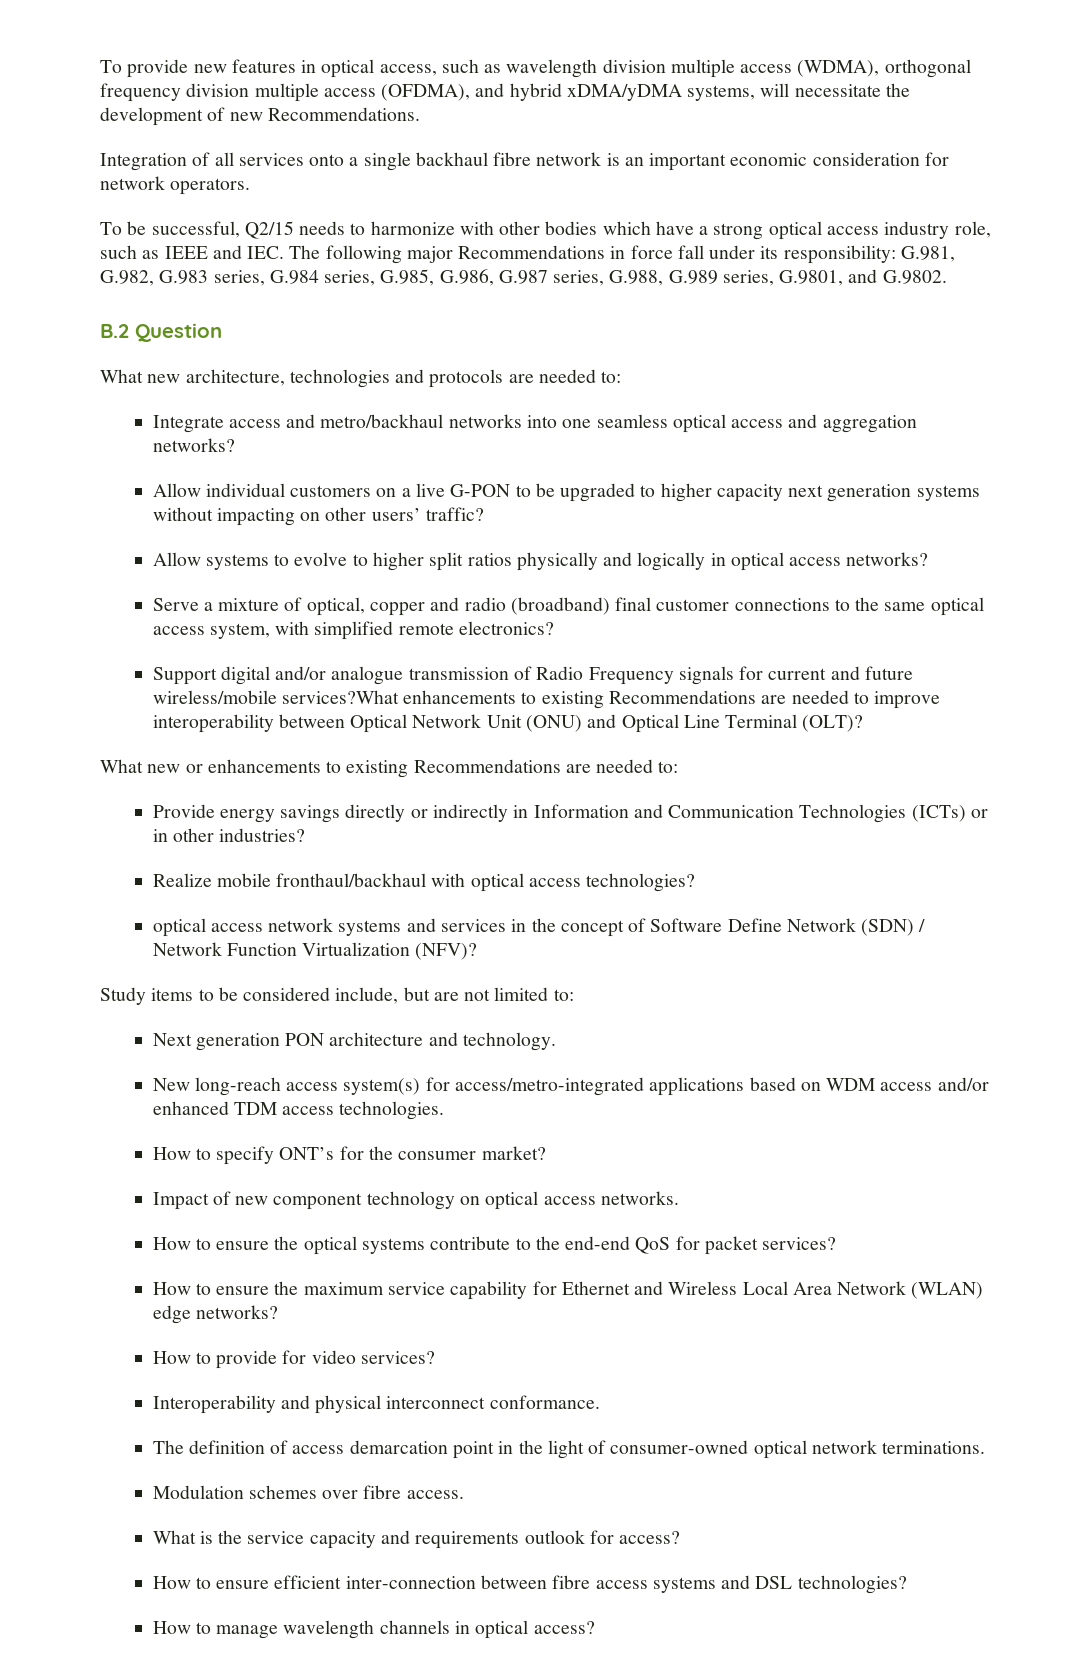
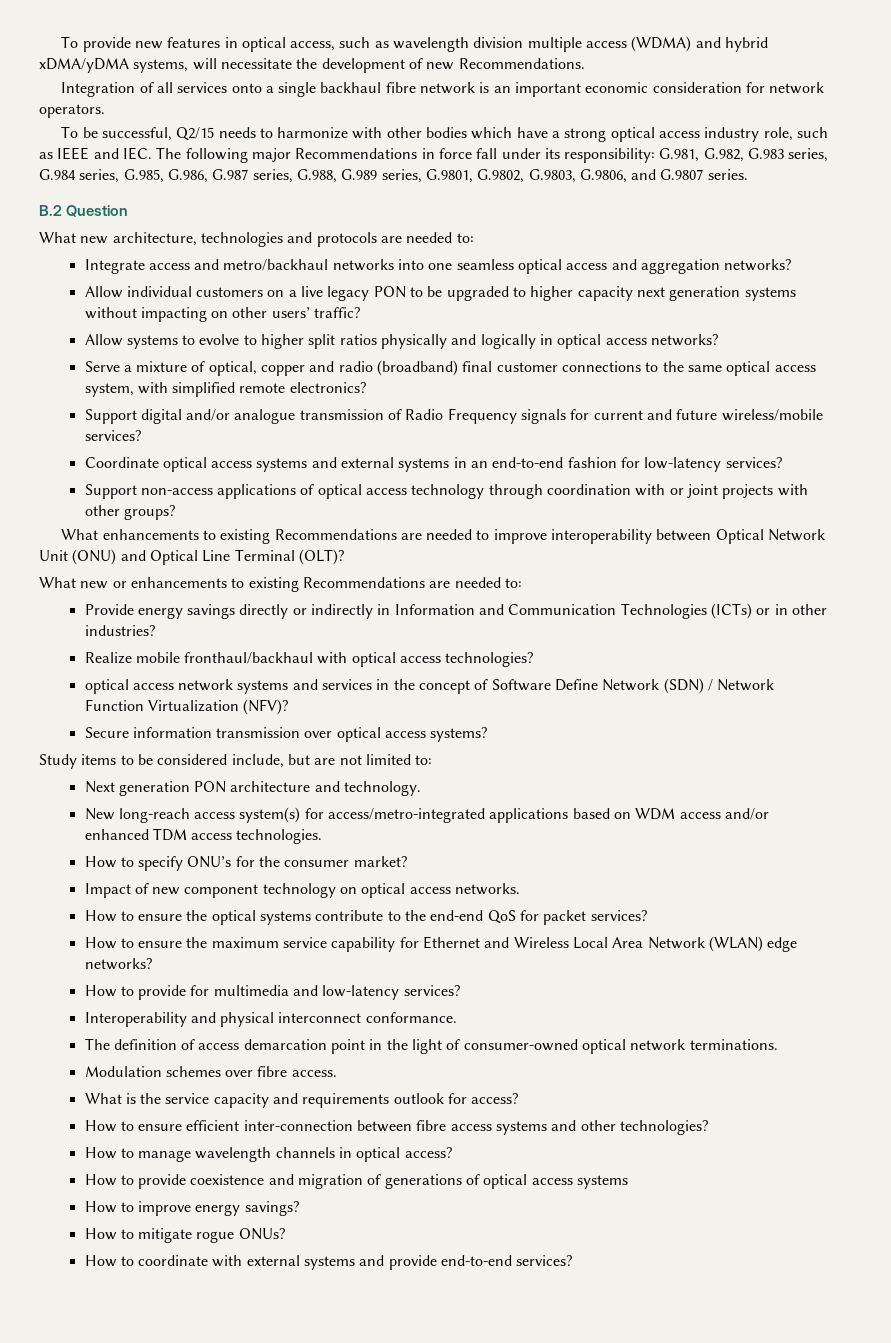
[797,59,971,78] [100,83,471,102] (WDMA), orthogonal frequency division multiple access (OFDMA), -> [631,36,692,52] (WDMA)
[848,269,947,284] and G.9802. -> [477,169,748,183] G.9802, G.9803, G.9806, and G.9807 series.
[450,484,511,497] G-PON -> [327,286,406,301] legacy PON
[281,690,399,704] services?What -> [84,430,141,441] [84,457,782,472] [84,484,808,499] [84,505,175,520] [61,529,99,540] services? // Coordinate optical access systems and external systems in an end-to-end fashion for low-latency services? // Support non-access applications of optical access technology through coordination with or joint projects with other groups? // What
(478, 951) none -> [84,727,488,742] // Secure information transmission over optical access systems?
[279,1147,335,1160] ONT’s -> [187,856,232,868] ONU’s
[311,1350,356,1364] video -> [213,985,400,1000] multimedia and low-latency
[755,1576,793,1589] DSL -> [580,1120,616,1131] other
(595, 1627) none -> [84,1174,629,1189] [84,1201,299,1216] [84,1228,285,1243] [84,1255,573,1270] // How to provide coexistence and migration of generations of optical access systems // How to improve energy savings? // How to mitigate rogue ONUs? // How to coordinate with external systems and provide end-to-end services?

